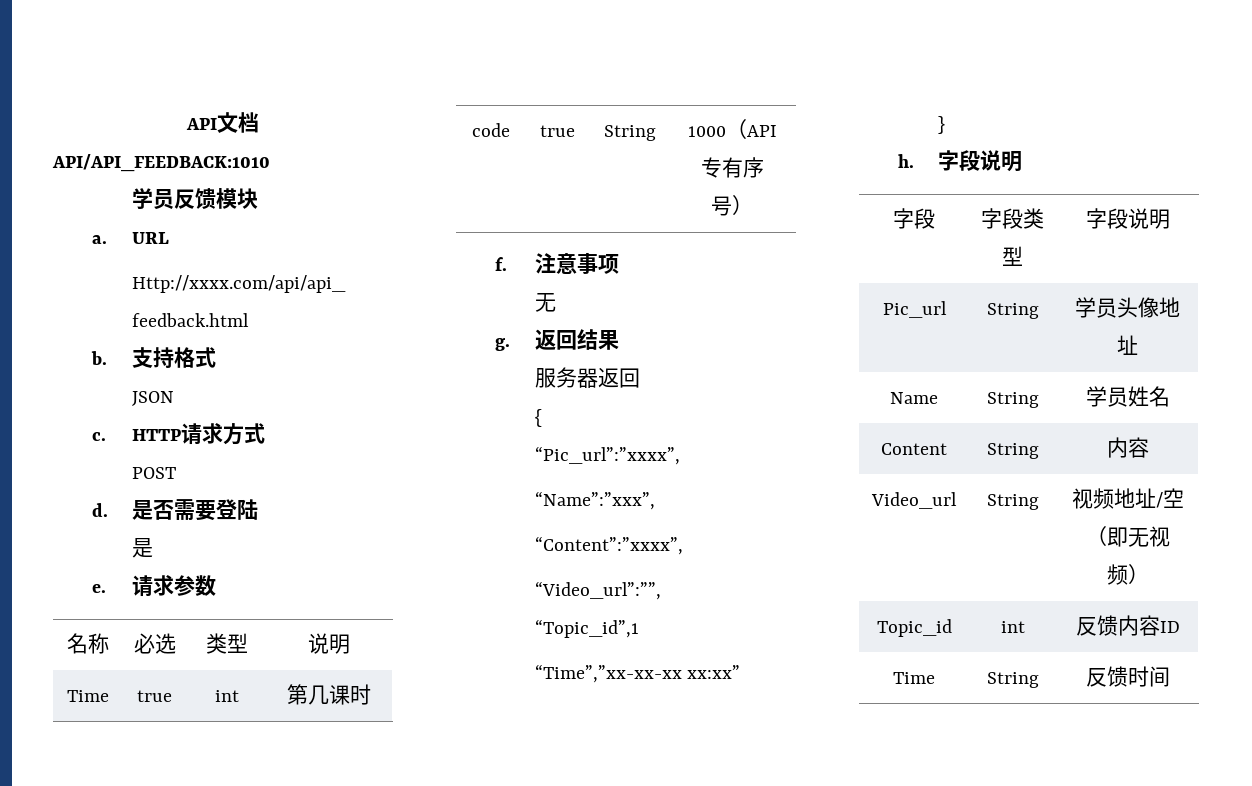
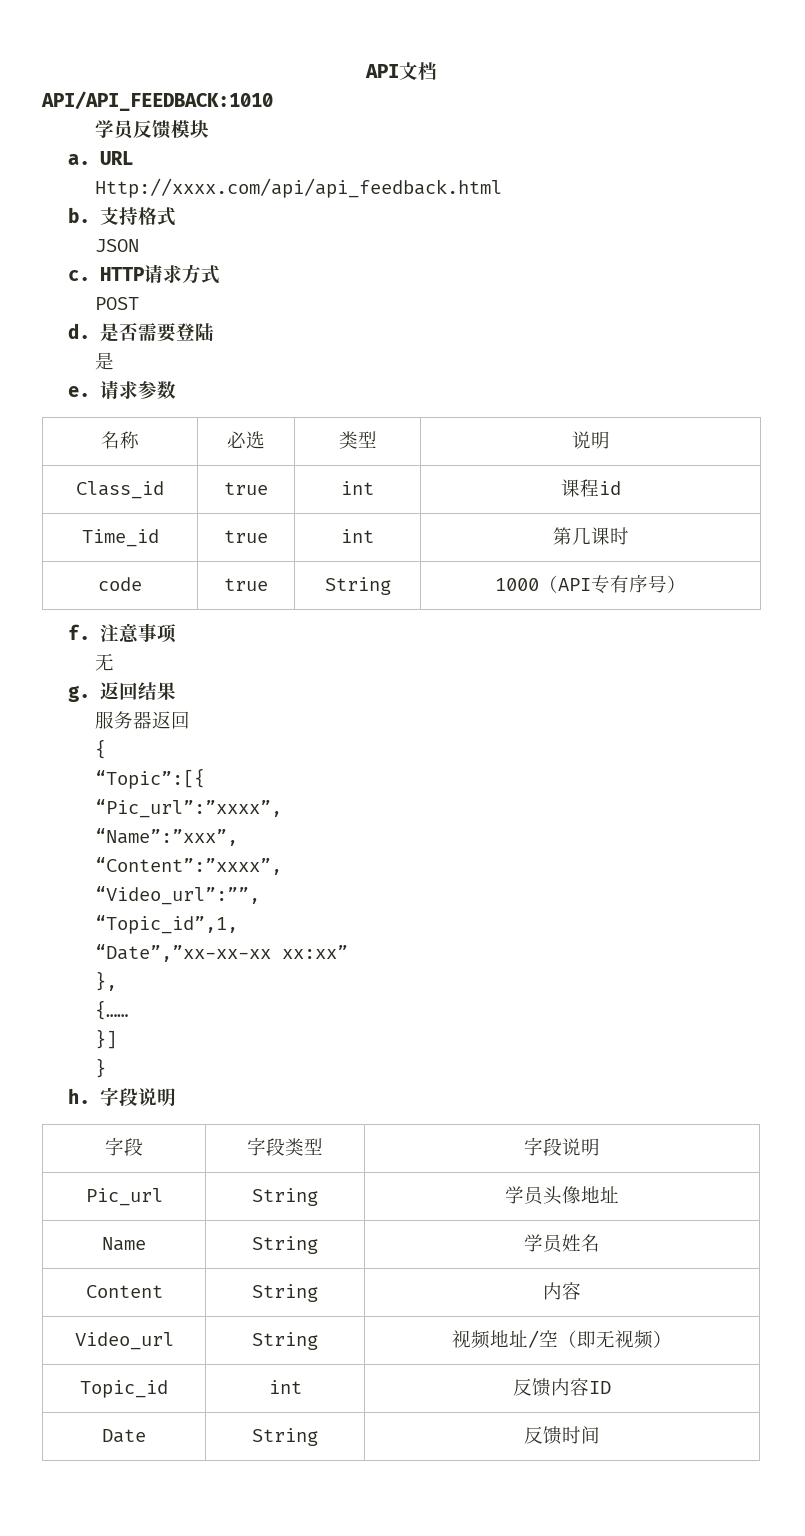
[66,690,109,702] Time -> [76,481,164,499] [224,482,268,495] [341,481,374,495] [560,479,621,497] [81,529,159,547] Class_id | true | int | 课程id // Time_id
(542, 418) none -> [94,768,205,789] // “Topic”:[{
[534,619,639,638] [534,664,682,683] “Topic_id”,1 // “Time”,”xx-xx-xx -> [94,915,238,934] [94,944,271,962] “Topic_id”,1, // “Date”,”xx-xx-xx
(741, 672) none -> [94,971,117,991] [94,1000,128,1020] [94,1029,117,1049] // }, // {…… // }]
[893,672,935,684] Time -> [102,1429,146,1443] Date

